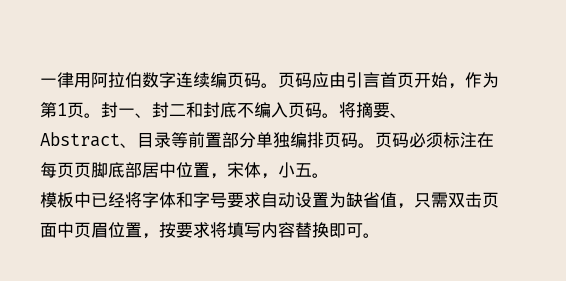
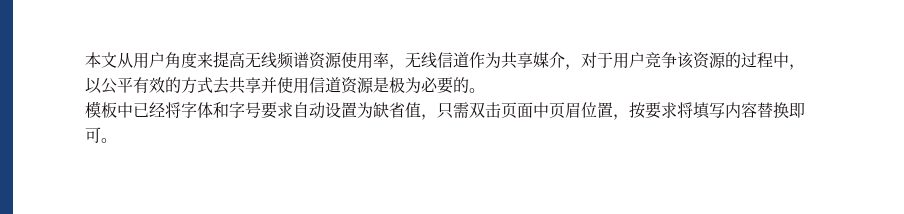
[40,72,499,89] [40,102,407,118] [40,132,494,148] [40,162,312,179] 一律用阿拉伯数字连续编页码。页码应由引言首页开始，作为第1页。封一、封二和封底不编入页码。将摘要、Abstract、目录等前置部分单独编排页码。页码必须标注在每页页脚底部居中位置，宋体，小五 -> [85,51,805,70] [85,77,469,94] 本文从用户角度来提高无线频谱资源使用率，无线信道作为共享媒介，对于用户竞争该资源的过程中，以公平有效的方式去共享并使用信道资源是极为必要的

